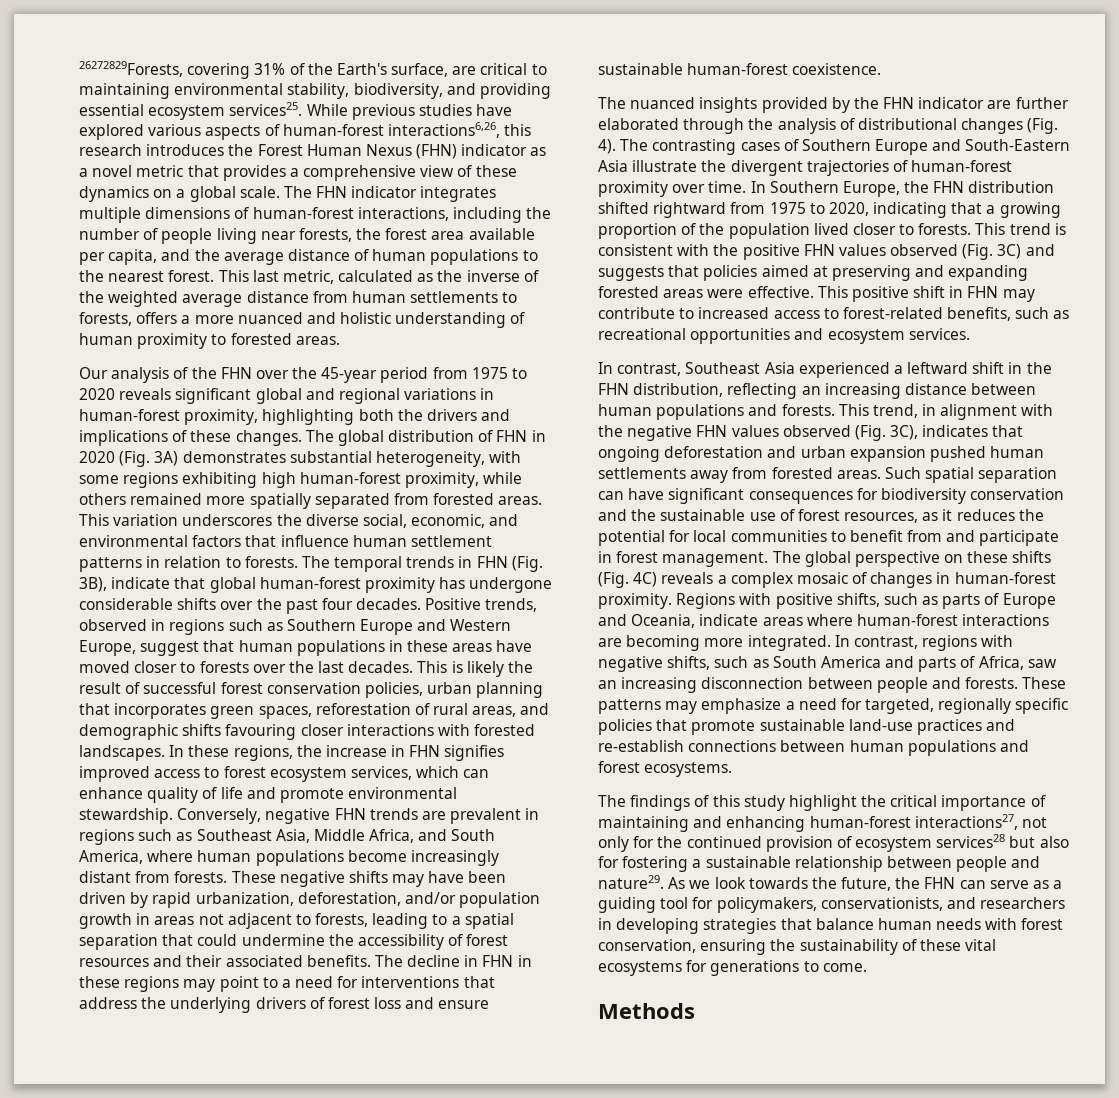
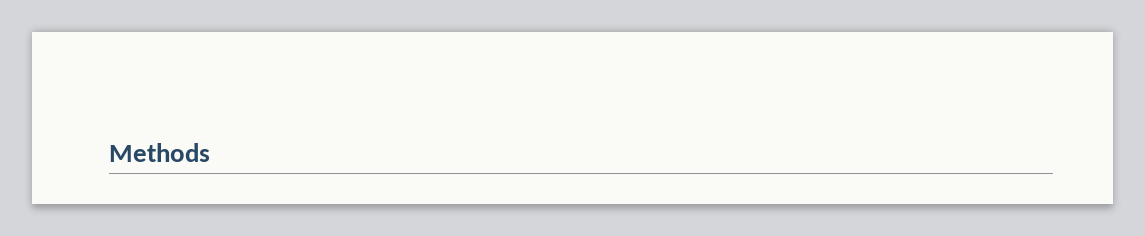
[79,61,547,79] [79,83,551,99] [79,102,513,120] [79,122,532,140] [79,144,547,159] [79,165,517,181] [79,186,497,202] [79,207,552,223] [79,228,535,244] [79,249,538,265] [79,270,539,284] [79,291,518,307] [79,312,526,328] [79,333,340,349] [79,367,528,383] [79,388,495,404] [79,409,511,425] [79,430,546,446] [79,451,522,467] [79,472,523,488] [79,493,543,509] [79,514,519,528] [79,535,492,547] [79,556,543,572] [79,577,553,593] [79,598,538,614] [79,619,512,635] [79,640,533,656] [79,661,534,677] [79,682,544,698] [79,703,550,719] [79,724,536,740] [79,745,505,761] [79,766,490,782] [79,787,458,803] [79,808,540,824] [79,829,496,845] [79,850,499,866] [79,871,507,887] [79,892,541,908] [79,913,514,929] [79,934,509,950] [79,955,532,967] [79,976,495,992] [79,997,490,1013] [598,63,882,75] [598,97,1069,113] [598,118,1059,134] [598,139,1071,155] [598,160,1013,176] [598,181,1055,197] [598,202,1061,218] [598,223,1066,239] [598,244,1055,260] [598,265,1029,281] [598,286,1035,302] [598,307,1070,321] [598,328,970,344] [598,362,1052,378] [598,383,1037,399] [598,404,1054,420] [598,425,1024,441] [598,446,1045,462] [598,467,1058,483] [598,488,1065,504] [598,509,1044,523] [598,530,1060,546] [598,551,1052,567] [598,572,1056,588] [598,593,1056,609] [598,614,1050,628] [598,635,1014,651] [598,656,1057,672] [598,677,1067,693] [598,698,1069,714] [598,719,1016,735] [598,740,1029,756] [598,761,733,777] [598,795,1046,811] [598,814,1047,832] [598,834,1069,852] [598,856,1041,872] [598,875,1063,891] [598,897,1066,913] [598,918,1064,934] [598,939,997,955] [598,960,867,976] 26272829Forests, covering 31% of the Earth's surface, are critical to maintaining environmental stability, biodiversity, and providing essential ecosystem services25. While previous studies have explored various aspects of human-forest interactions6,26, this research introduces the Forest Human Nexus (FHN) indicator as a novel metric that provides a comprehensive view of these dynamics on a global scale. The FHN indicator integrates multiple dimensions of human-forest interactions, including the number of people living near forests, the forest area available per capita, and the average distance of human populations to the nearest forest. This last metric, calculated as the inverse of the weighted average distance from human settlements to forests, offers a more nuanced and holistic understanding of human proximity to forested areas. // Our analysis of the FHN over the 45-year period from 1975 to 2020 reveals significant global and regional variations in human-forest proximity, highlighting both the drivers and implications of these changes. The global distribution of FHN in 2020 (Fig. 3A) demonstrates substantial heterogeneity, with some regions exhibiting high human-forest proximity, while others remained more spatially separated from forested areas. This variation underscores the diverse social, economic, and environmental factors that influence human settlement patterns in relation to forests. The temporal trends in FHN (Fig. 3B), indicate that global human-forest proximity has undergone considerable shifts over the past four decades. Positive trends, observed in regions such as Southern Europe and Western Europe, suggest that human populations in these areas have moved closer to forests over the last decades. This is likely the result of successful forest conservation policies, urban planning that incorporates green spaces, reforestation of rural areas, and demographic shifts favouring closer interactions with forested landscapes. In these regions, the increase in FHN signifies improved access to forest ecosystem services, which can enhance quality of life and promote environmental stewardship. Conversely, negative FHN trends are prevalent in regions such as Southeast Asia, Middle Africa, and South America, where human populations become increasingly distant from forests. These negative shifts may have been driven by rapid urbanization, deforestation, and/or population growth in areas not adjacent to forests, leading to a spatial separation that could undermine the accessibility of forest resources and their associated benefits. The decline in FHN in these regions may point to a need for interventions that address the underlying drivers of forest loss and ensure sustainable human-forest coexistence. // The nuanced insights provided by the FHN indicator are further elaborated through the analysis of distributional changes (Fig. 4). The contrasting cases of Southern Europe and South-Eastern Asia illustrate the divergent trajectories of human-forest proximity over time. In Southern Europe, the FHN distribution shifted rightward from 1975 to 2020, indicating that a growing proportion of the population lived closer to forests. This trend is consistent with the positive FHN values observed (Fig. 3C) and suggests that policies aimed at preserving and expanding forested areas were effective. This positive shift in FHN may contribute to increased access to forest-related benefits, such as recreational opportunities and ecosystem services. // In contrast, Southeast Asia experienced a leftward shift in the FHN distribution, reflecting an increasing distance between human populations and forests. This trend, in alignment with the negative FHN values observed (Fig. 3C), indicates that ongoing deforestation and urban expansion pushed human settlements away from forested areas. Such spatial separation can have significant consequences for biodiversity conservation and the sustainable use of forest resources, as it reduces the potential for local communities to benefit from and participate in forest management. The global perspective on these shifts (Fig. 4C) reveals a complex mosaic of changes in human-forest proximity. Regions with positive shifts, such as parts of Europe and Oceania, indicate areas where human-forest interactions are becoming more integrated. In contrast, regions with negative shifts, such as South America and parts of Africa, saw an increasing disconnection between people and forests. These patterns may emphasize a need for targeted, regionally specific policies that promote sustainable land-use practices and re-establish connections between human populations and forest ecosystems. // The findings of this study highlight the critical importance of maintaining and enhancing human-forest interactions27, not only for the continued provision of ecosystem services28 but also for fostering a sustainable relationship between people and nature29. As we look towards the future, the FHN can serve as a guiding tool for policymakers, conservationists, and researchers in developing strategies that balance human needs with forest conservation, ensuring the sustainability of these vital ecosystems for generations to come. // -> (109, 152) none

